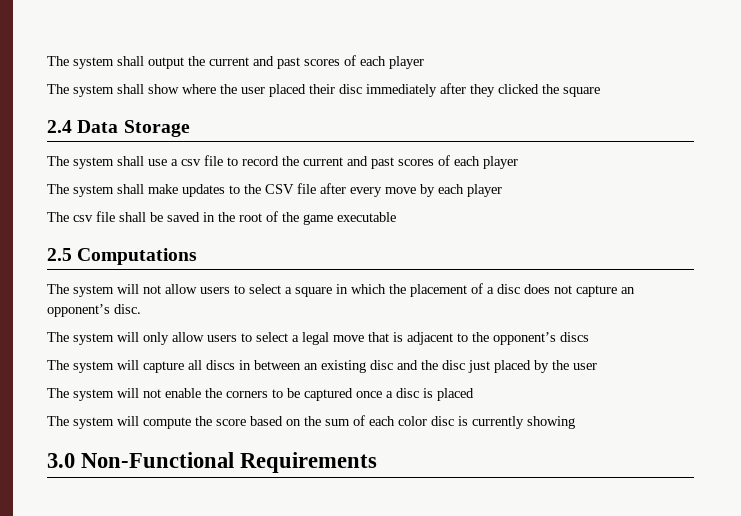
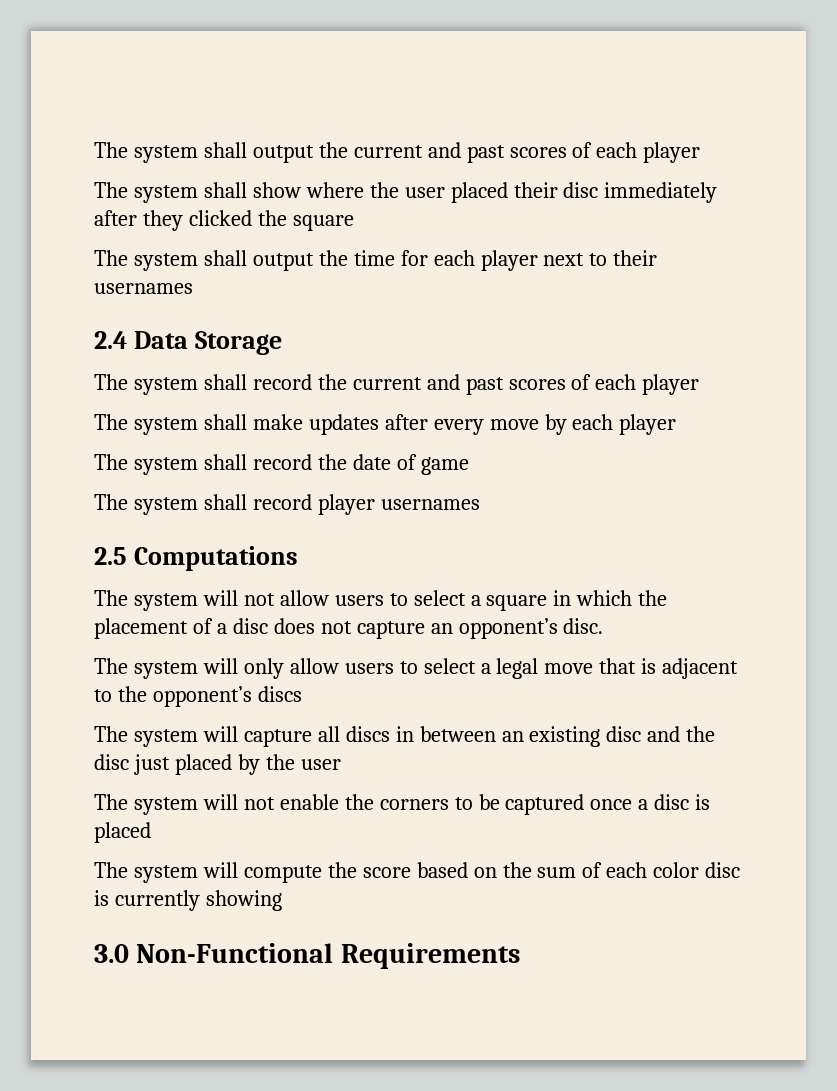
(600, 92) none -> [94,250,658,271] [94,283,193,294] // The system shall output the time for each player next to their usernames
[148,155,238,166] use a csv file to -> (247, 382) none
[229,183,316,194] to the CSV file -> (379, 424) none
[73,211,396,225] csv file shall be saved in the root of the game executable -> [133,454,469,475] [94,494,480,515] system shall record the date of game // The system shall record player usernames

